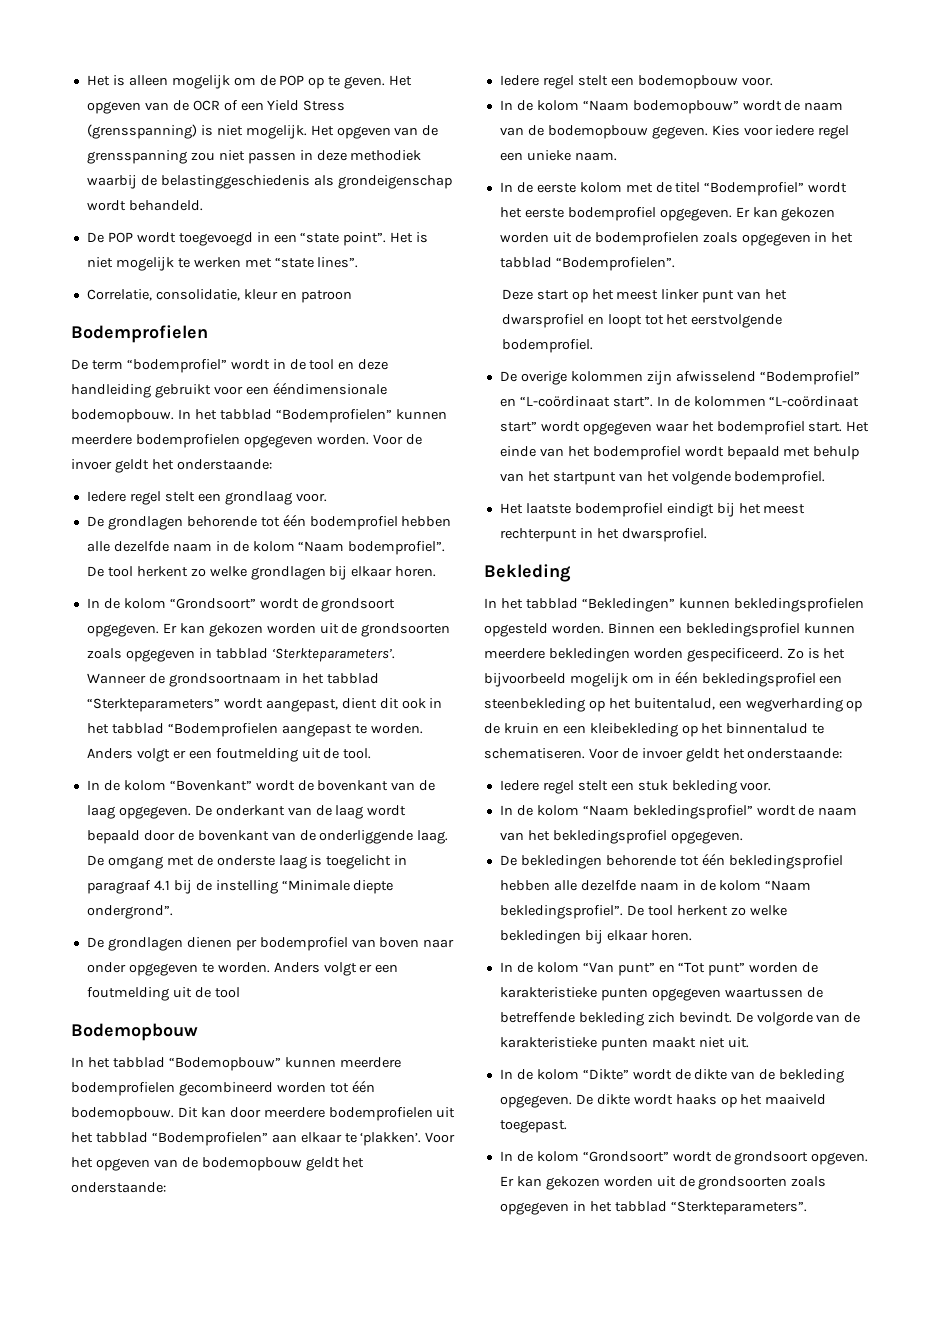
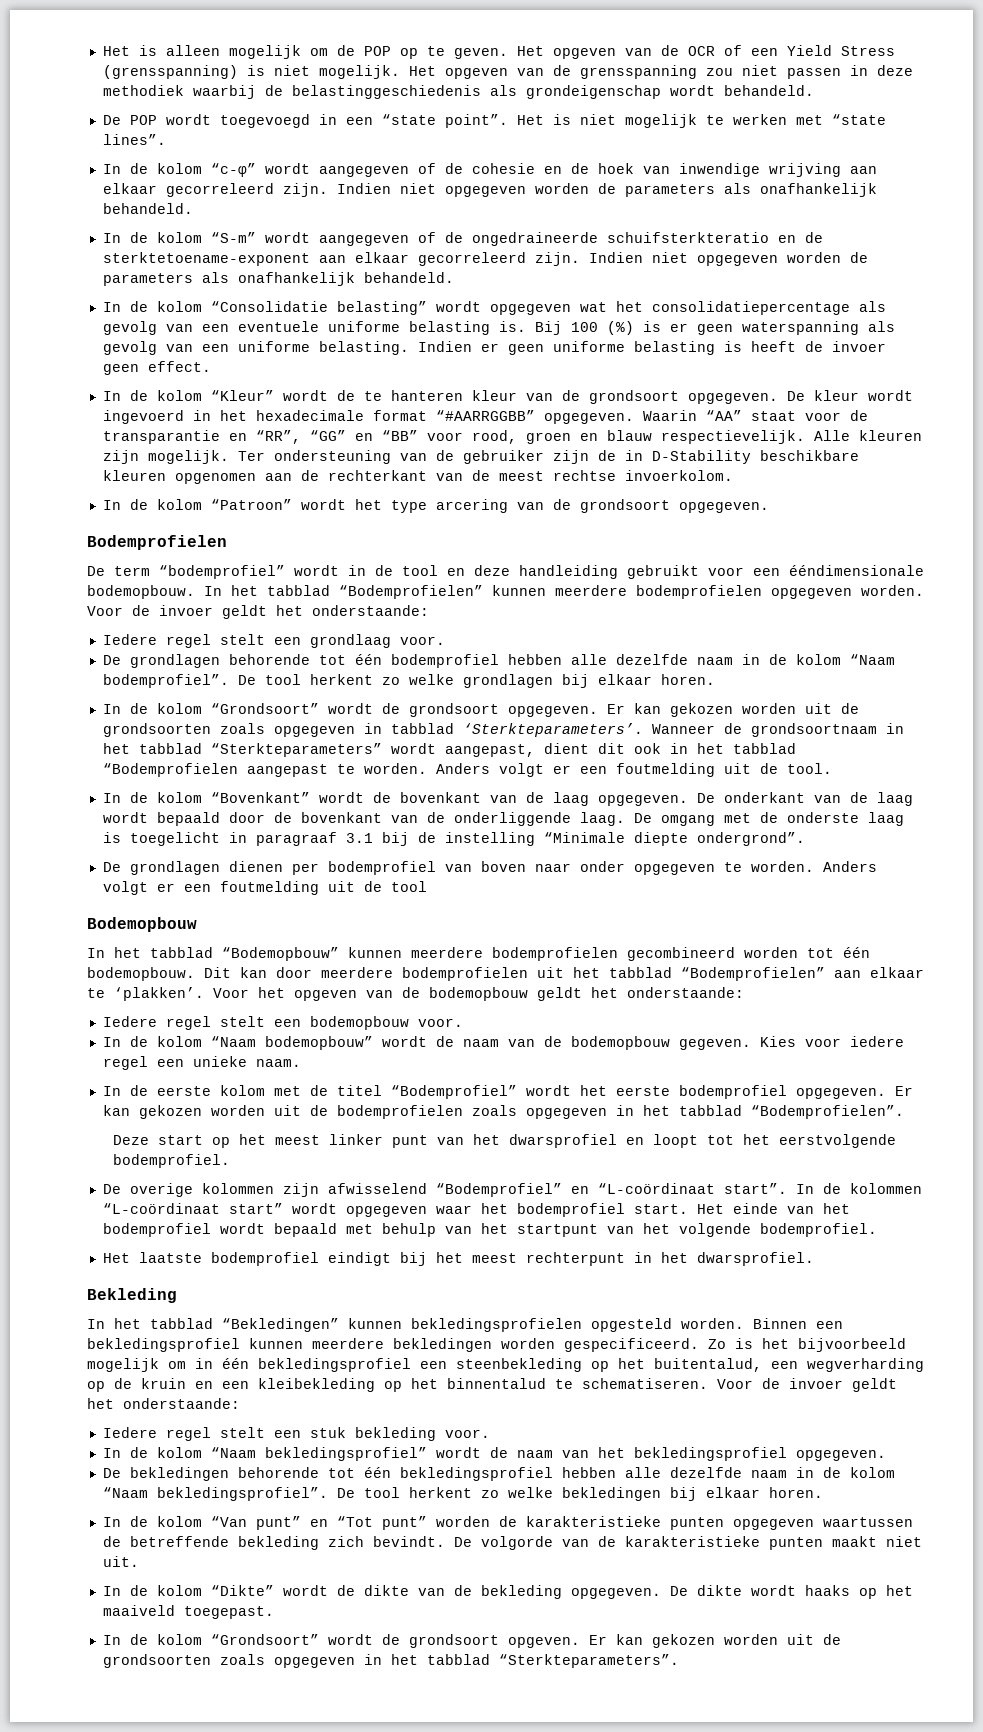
[86,289,352,303] Correlatie, consolidatie, kleur en patroon -> [102,163,877,177] [102,183,877,197] [102,203,193,214] [102,232,823,246] [102,252,868,266] [102,272,454,286] [102,301,886,315] [102,321,895,335] [102,341,886,355] [102,361,211,375] [102,390,913,404] [102,410,868,424] [102,430,922,444] [102,450,859,464] [102,470,733,484] [102,499,769,513] In de kolom “c-φ” wordt aangegeven of de cohesie en de hoek van inwendige wrijving aan elkaar gecorreleerd zijn. Indien niet opgegeven worden de parameters als onafhankelijk behandeld. // In de kolom “S-m” wordt aangegeven of de ongedraineerde schuifsterkteratio en de sterktetoename-exponent aan elkaar gecorreleerd zijn. Indien niet opgegeven worden de parameters als onafhankelijk behandeld. // In de kolom “Consolidatie belasting” wordt opgegeven wat het consolidatiepercentage als gevolg van een eventuele uniforme belasting is. Bij 100 (%) is er geen waterspanning als gevolg van een uniforme belasting. Indien er geen uniforme belasting is heeft de invoer geen effect. // In de kolom “Kleur” wordt de te hanteren kleur van de grondsoort opgegeven. De kleur wordt ingevoerd in het hexadecimale format “#AARRGGBB” opgegeven. Waarin “AA” staat voor de transparantie en “RR”, “GG” en “BB” voor rood, groen en blauw respectievelijk. Alle kleuren zijn mogelijk. Ter ondersteuning van de gebruiker zijn de in D-Stability beschikbare kleuren opgenomen aan de rechterkant van de meest rechtse invoerkolom. // In de kolom “Patroon” wordt het type arcering van de grondsoort opgegeven.
[153,880,170,891] 4.1 -> [345,833,373,843] 3.1

